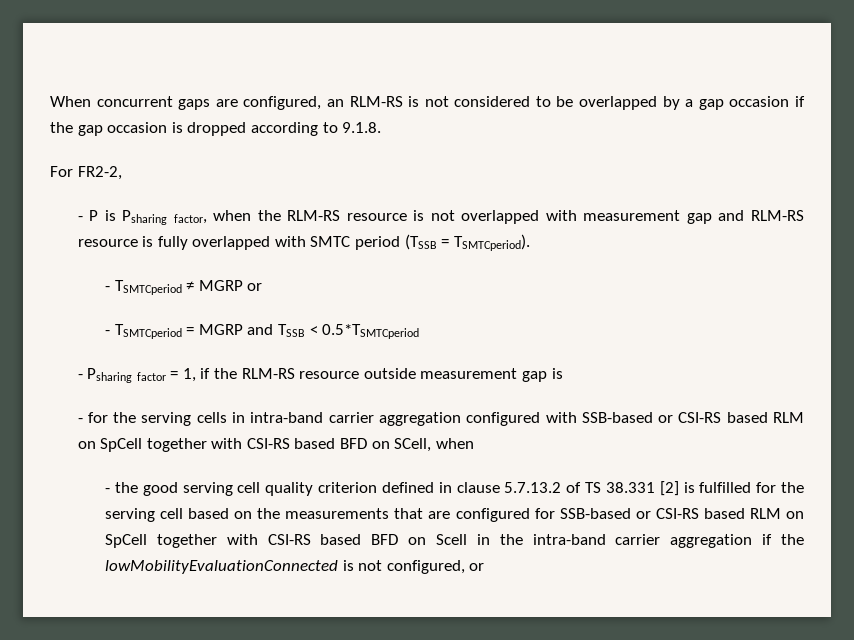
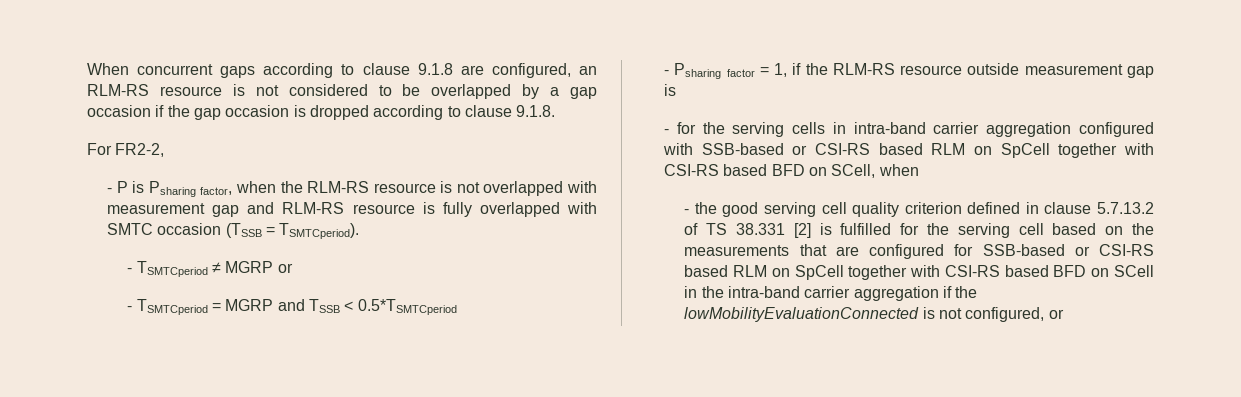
(211, 104) none -> [263,63,453,78] according to clause 9.1.8
(403, 101) none -> [159,86,222,96] resource
(338, 127) none -> [464,105,512,117] clause
[355,236,401,250] period -> [157,223,222,235] occasion
[436,534,468,545] Scell -> [1114,265,1154,277] SCell

